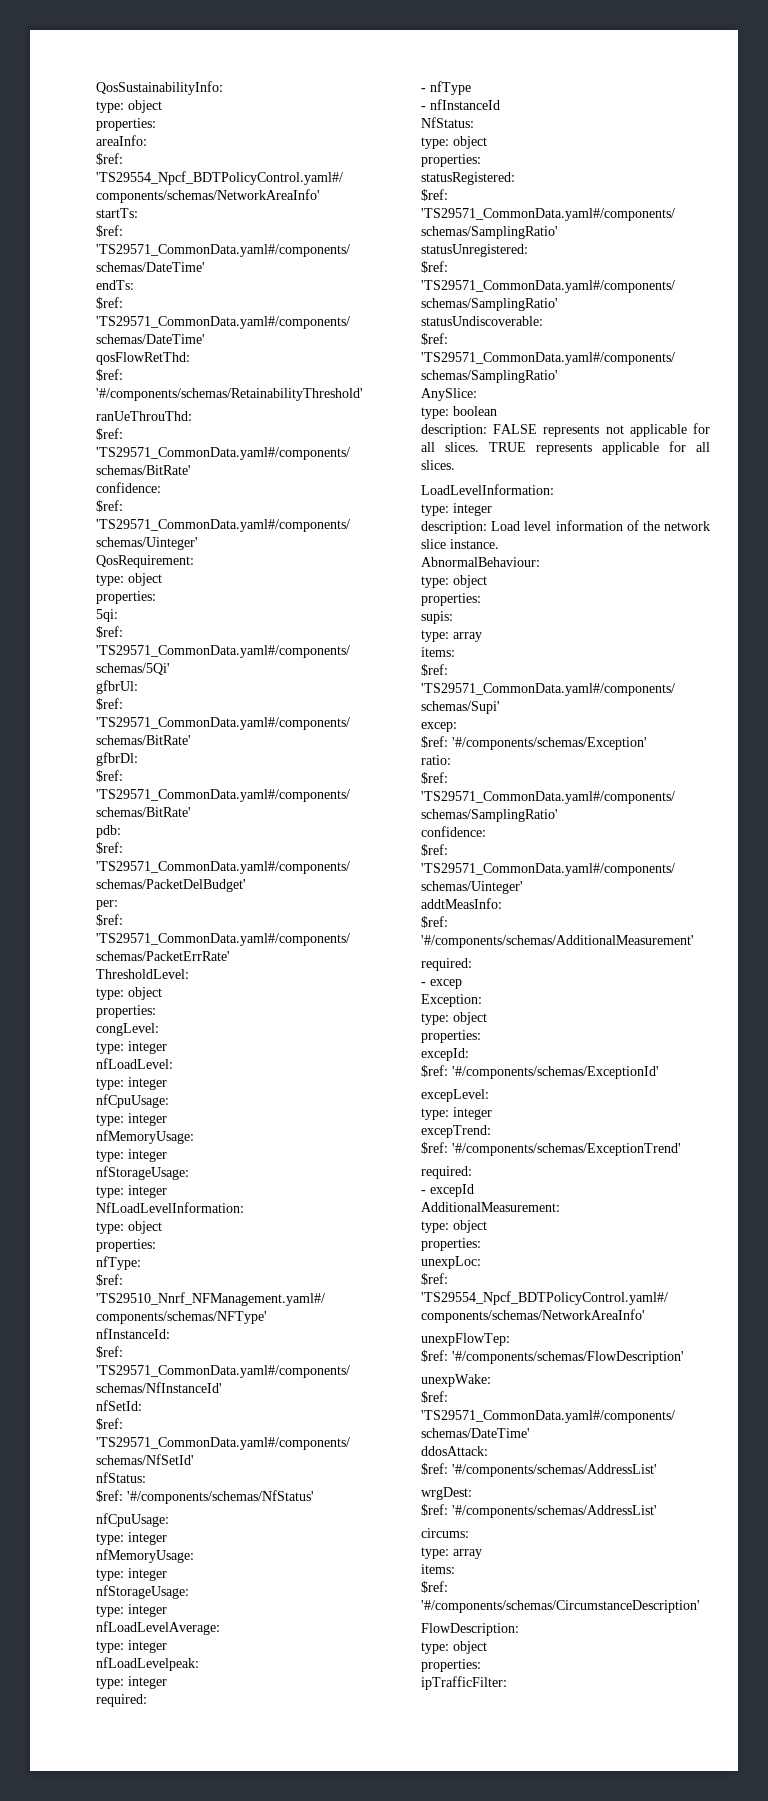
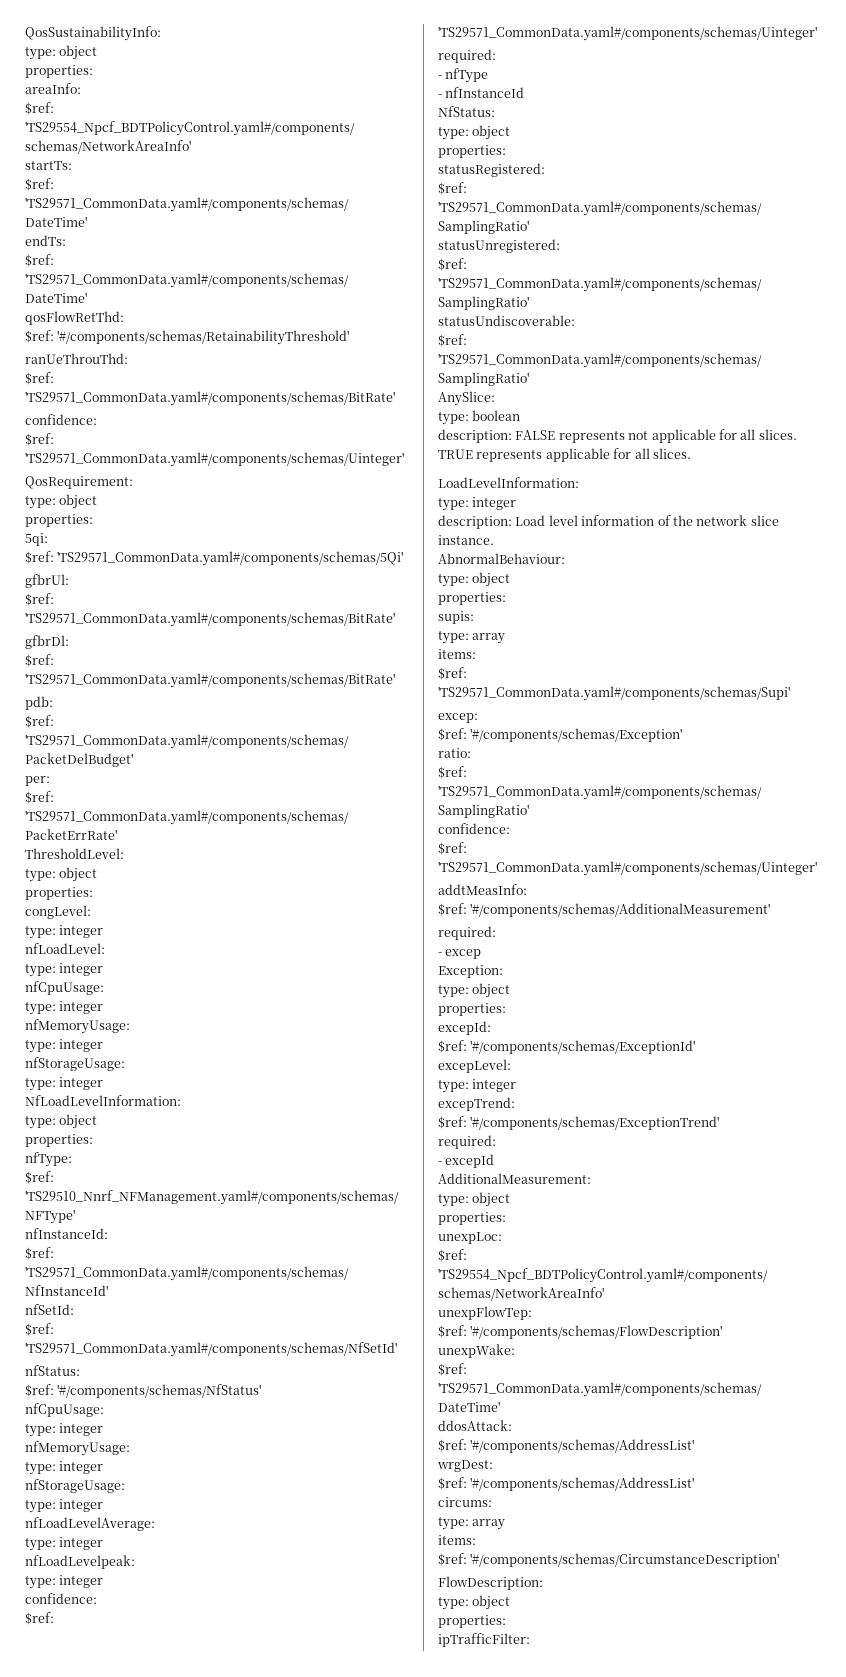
(167, 1682) none -> [25,1593,97,1604] [25,1612,54,1625] [438,26,817,41] // confidence: // $ref: 'TS29571_CommonData.yaml#/components/schemas/Uinteger'

